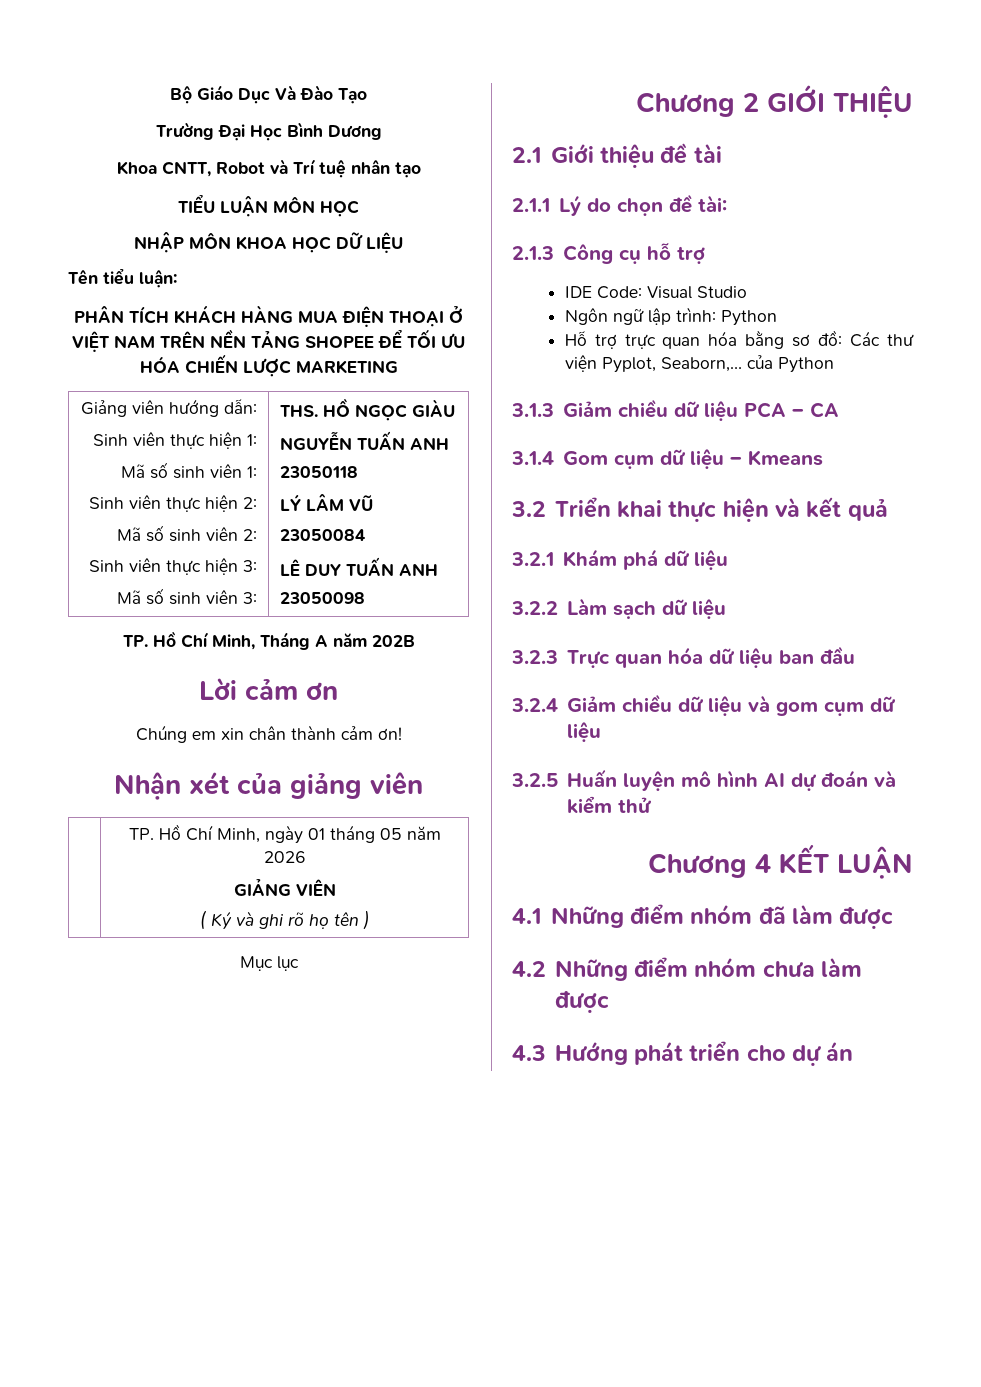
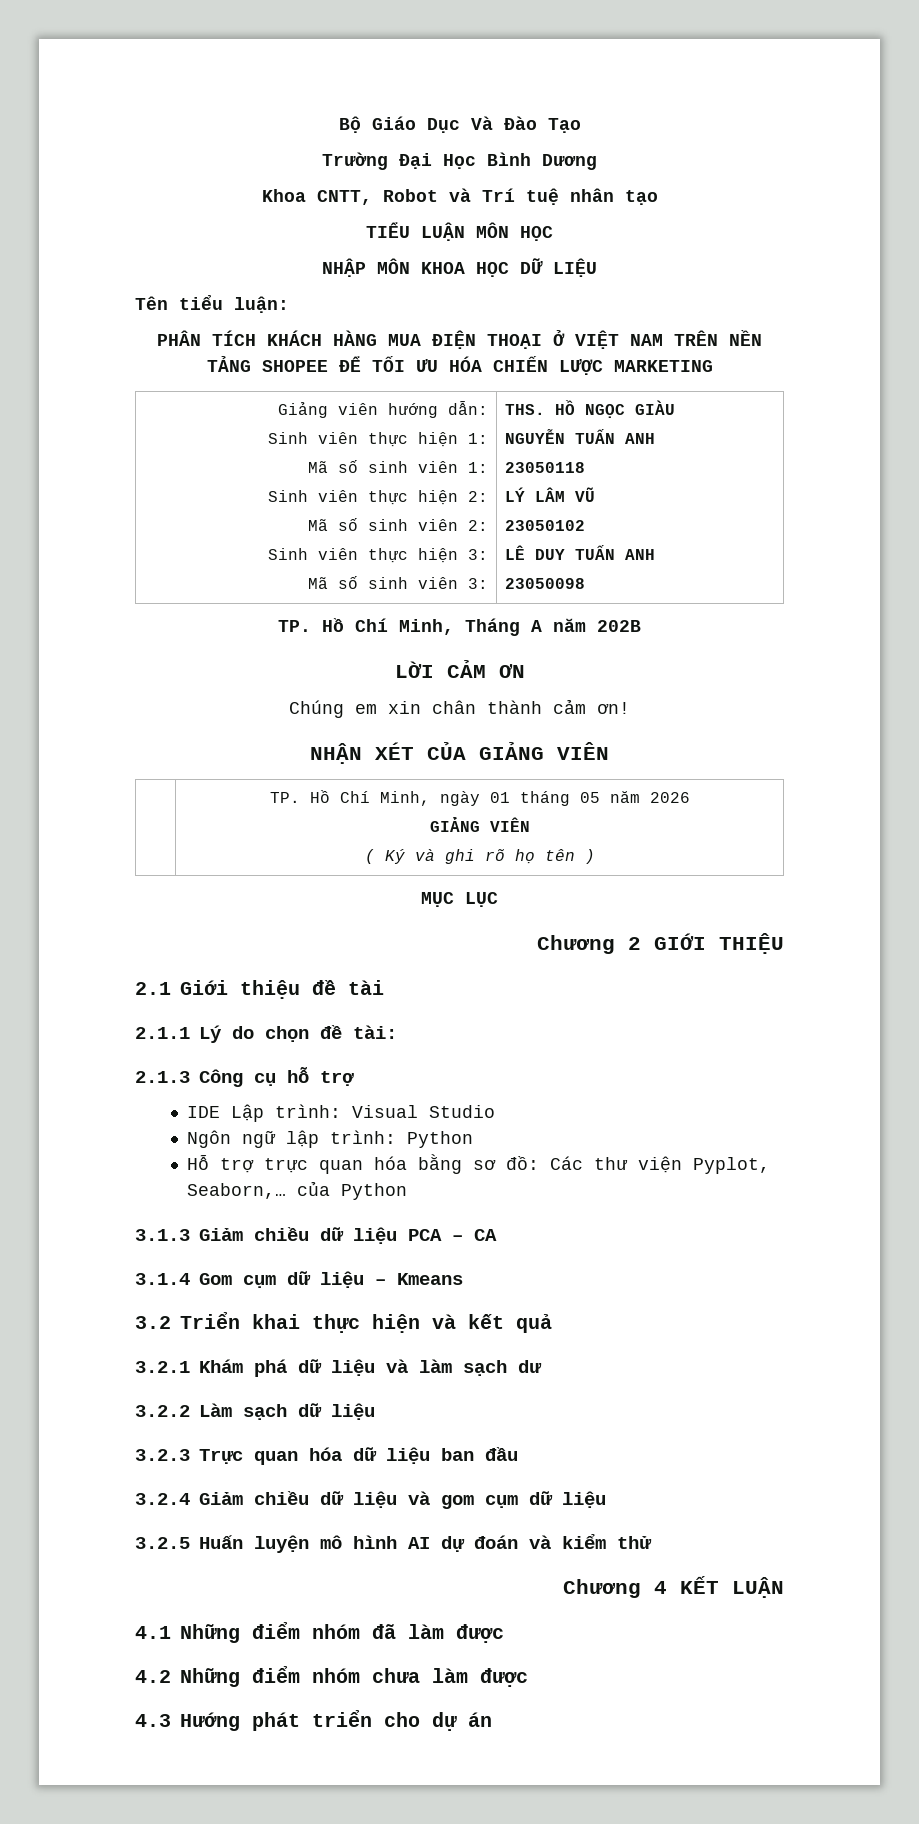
[280,529,366,541] 23050084 -> [504,520,585,531] 23050102
[199,677,338,700] Lời cảm ơn -> [394,660,525,678] LỜI CẢM ƠN
[114,771,423,800] Nhận xét của giảng viên -> [310,742,609,764] NHẬN XÉT CỦA GIẢNG VIÊN
[239,956,299,971] Mục lục -> [421,892,498,907] MỤC LỤC
[596,286,642,299] Code: -> [230,1104,341,1122] Lập trình:
(728, 560) none -> [386,1359,542,1376] và làm sạch dư

